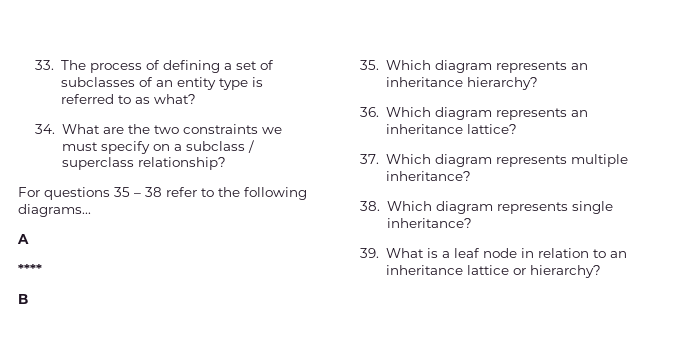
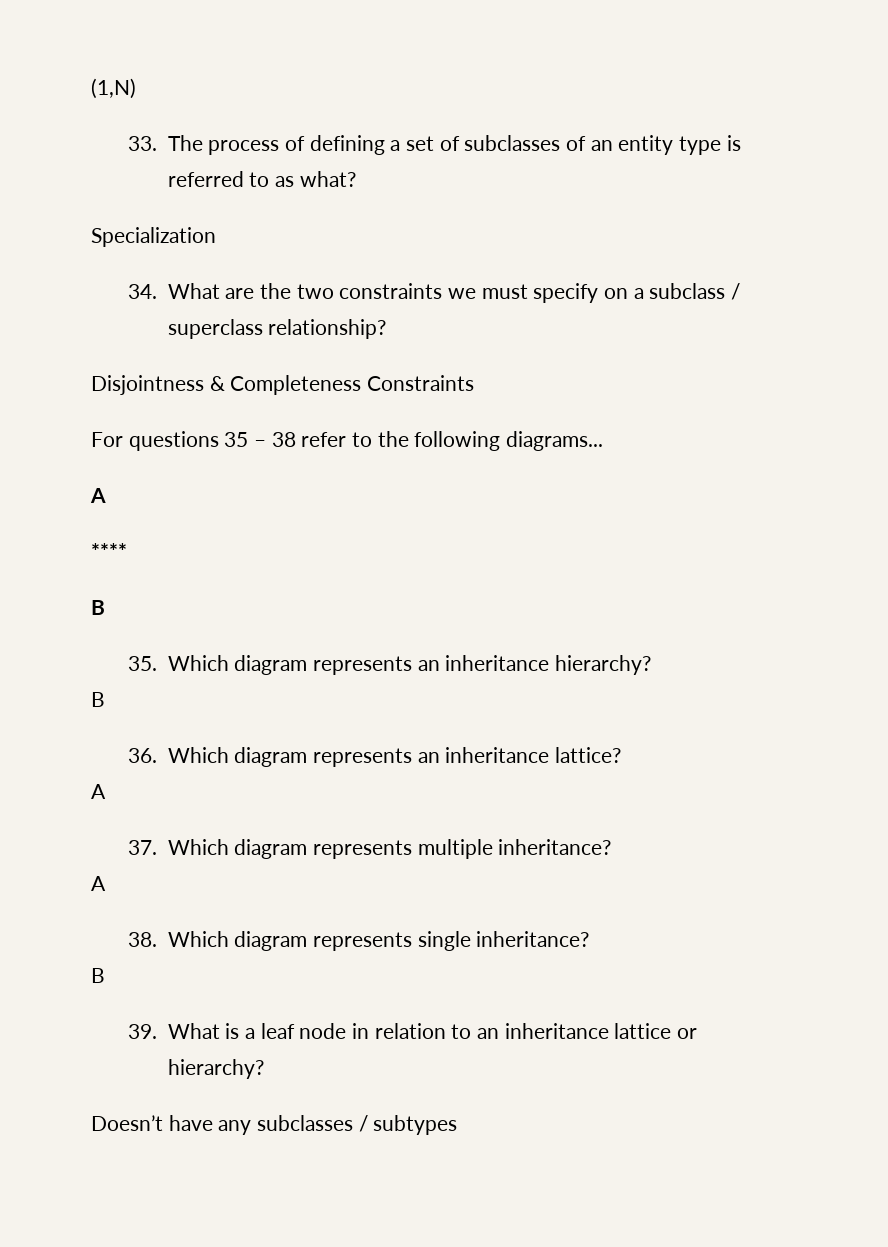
(35, 65) none -> [91,78,136,99] (1,N) //
(196, 99) none -> [91,227,216,247] // Specialization
(226, 163) none -> [91,375,475,395] // Disjointness & Completeness Constraints
(538, 83) none -> [91,692,105,707] // B
(517, 129) none -> [91,784,106,799] // A
(471, 176) none -> [91,876,106,891] // A
(472, 223) none -> [91,968,105,983] // B
(601, 271) none -> [91,1115,458,1135] // Doesn’t have any subclasses / subtypes

